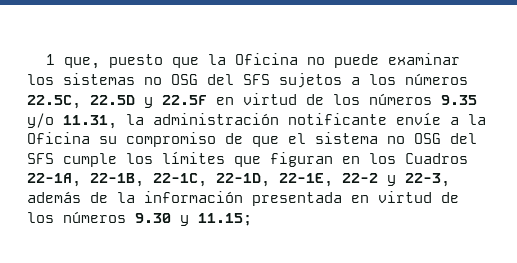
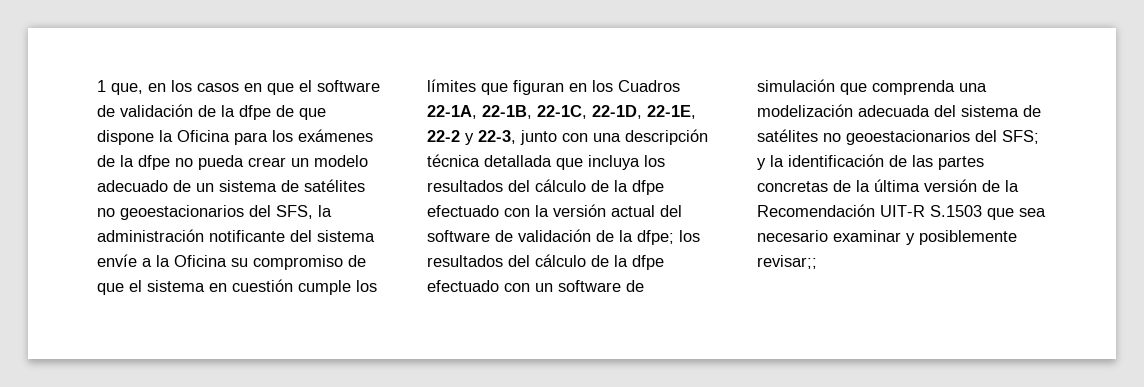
[109,53,461,68] [27,73,468,88] [27,93,477,109] [27,113,117,129] puesto que la Oficina no puede examinar los sistemas no OSG del SFS sujetos a los números 22.5C, 22.5D y 22.5F en virtud de los números 9.35 y/o 11.31, -> [148,80,380,95] [97,104,326,120] [97,129,373,145] [97,155,368,170] [97,179,365,192] [97,205,313,220] en los casos en que el software de validación de la dfpe de que dispone la Oficina para los exámenes de la dfpe no pueda crear un modelo adecuado de un sistema de satélites no geoestacionarios del SFS,
(387, 119) none -> [290,230,375,242] del sistema
[387,133,477,144] [27,153,54,164] no OSG del SFS -> [209,279,293,292] en cuestión
[27,191,459,206] [27,211,252,226] además de la información presentada en virtud de los números 9.30 y 11.15; -> [520,129,708,145] [427,154,665,170] [427,179,664,195] [427,204,682,217] [427,229,700,245] [427,254,664,270] [427,280,644,292] [757,79,987,95] [757,104,1041,117] [757,129,1039,145] [757,154,984,170] [757,179,1019,192] [757,204,1046,220] [757,230,1017,245] [757,255,817,269] junto con una descripción técnica detallada que incluya los resultados del cálculo de la dfpe efectuado con la versión actual del software de validación de la dfpe; los resultados del cálculo de la dfpe efectuado con un software de simulación que comprenda una modelización adecuada del sistema de satélites no geoestacionarios del SFS; y la identificación de las partes concretas de la última versión de la Recomendación UIT-R S.1503 que sea necesario examinar y posiblemente revisar;;

